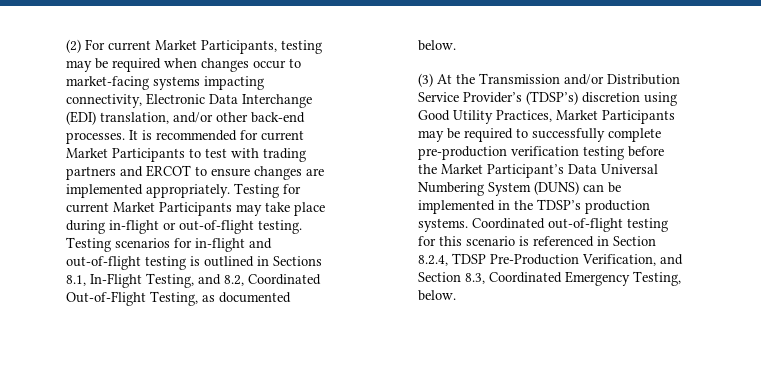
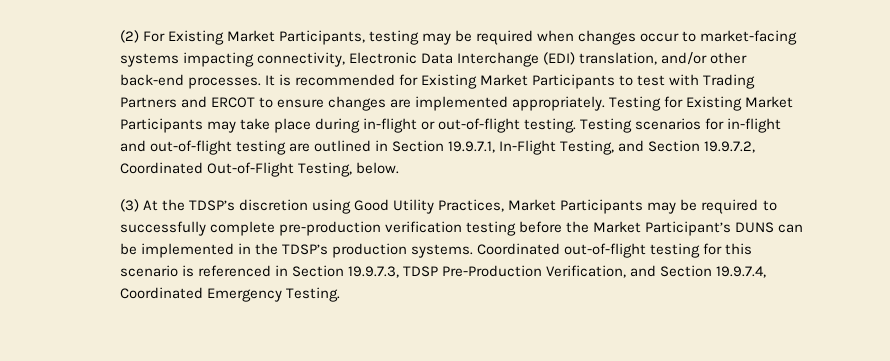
[107,40,151,51] current -> [167,30,224,45] Existing
[260,130,304,141] current -> [421,74,478,89] Existing
[262,148,306,162] [65,166,116,180] trading partners -> [703,74,756,89] [119,97,177,108] Trading Partners
[65,202,109,213] current -> [686,96,743,111] Existing
[189,256,200,266] is -> [288,143,310,152] are
[272,256,322,266] [65,275,86,286] Sections 8.1, -> [392,140,496,153] Section 19.9.7.1,
[223,275,244,286] 8.2, -> [648,140,756,153] Section 19.9.7.2,
[201,292,291,303] as documented -> (352, 169) none
[478,73,680,85] [417,91,578,105] Transmission and/or Distribution Service Provider’s (TDSP’s) -> [188,200,235,211] TDSP’s
[567,164,658,174] [417,181,579,196] Data Universal Numbering System (DUNS) -> [735,222,775,233] DUNS
[417,255,448,266] 8.2.4, -> [348,266,400,278] 19.9.7.3,
[464,273,485,284] 8.3, -> [716,266,767,278] 19.9.7.4,
[632,271,681,286] [417,290,456,301] Testing, below. -> [285,287,340,302] Testing.

